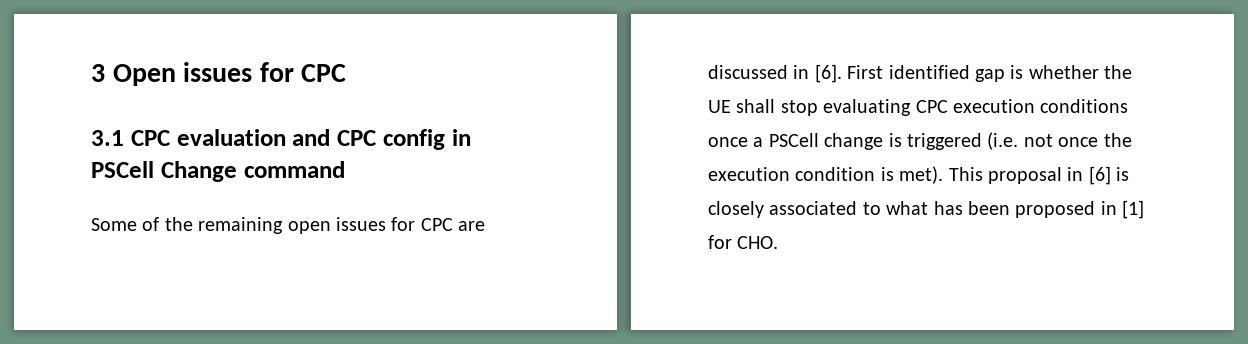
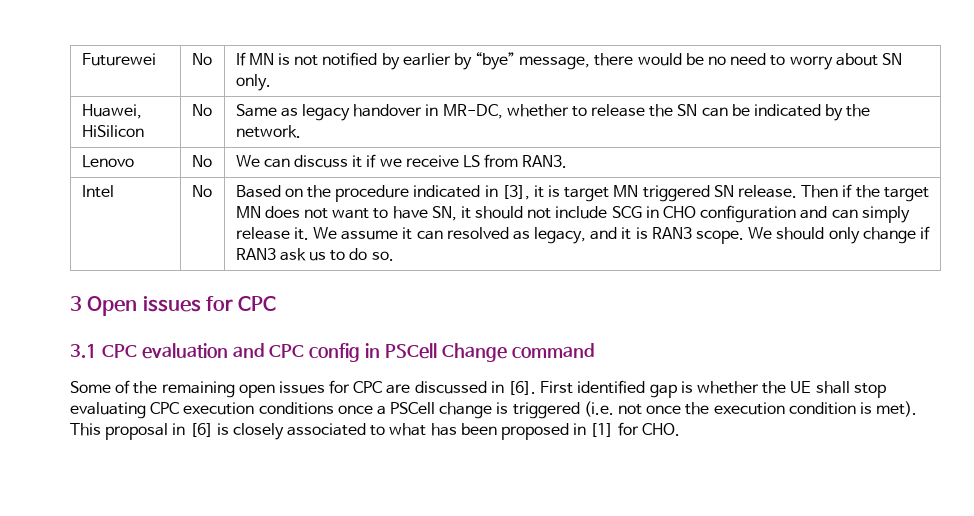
(91, 73) none -> [81,53,156,66] [191,53,212,65] [235,52,902,70] [235,74,271,91] [81,104,142,119] [81,125,144,137] [191,104,212,116] [235,104,871,121] [235,125,301,138] [81,155,134,168] [191,155,212,167] [235,154,568,168] [81,185,114,198] [191,185,212,197] [235,184,929,202] [235,205,910,223] [235,226,930,244] [235,248,394,261] Futurewei | No | If MN is not notified by earlier by “bye” message, there would be no need to worry about SN only. // Huawei, HiSilicon | No | Same as legacy handover in MR-DC, whether to release the SN can be indicated by the network. // Lenovo | No | We can discuss it if we receive LS from RAN3. // Intel | No | Based on the procedure indicated in [3], it is target MN triggered SN release. Then if the target MN does not want to have SN, it should not include SCG in CHO configuration and can simply release it. We assume it can resolved as legacy, and it is RAN3 scope. We should only change if RAN3 ask us to do so. //

